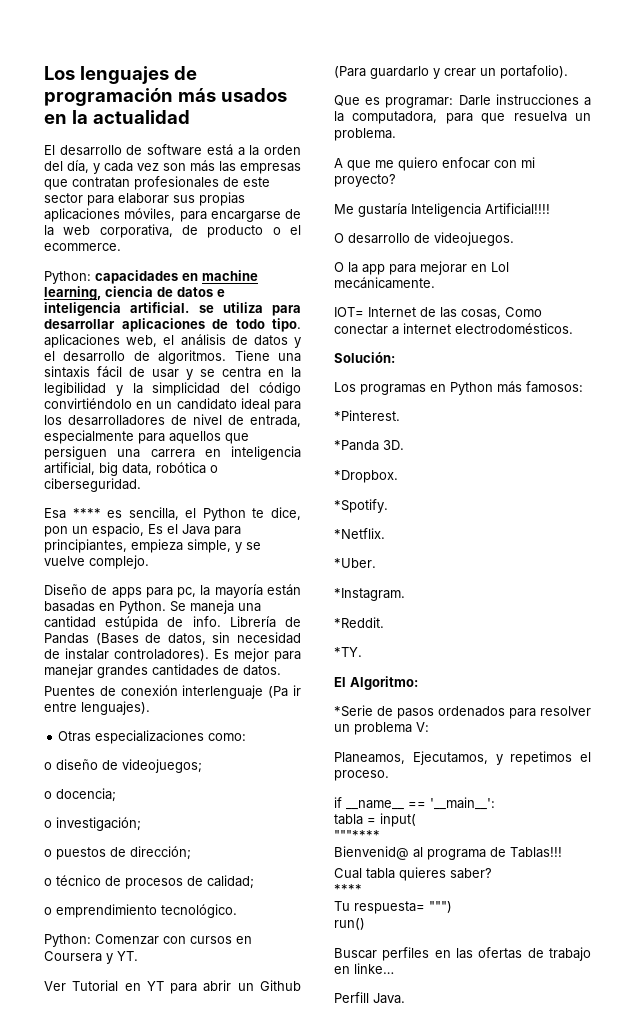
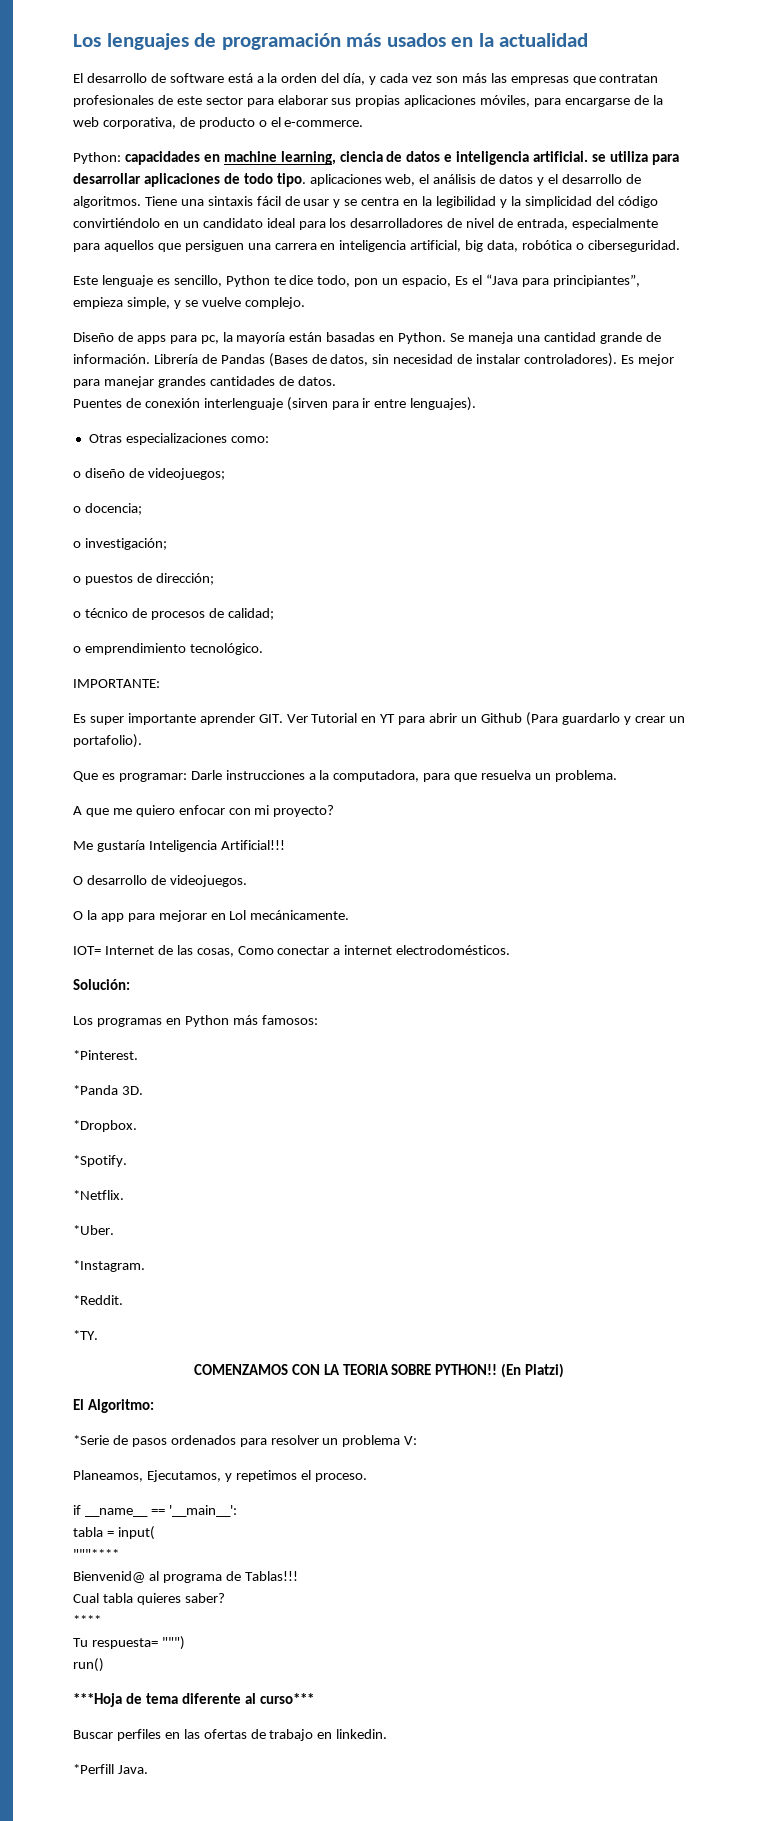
[44,243,121,251] ecommerce. -> [284,120,364,127] e-commerce.
[44,507,302,521] Esa **** es sencilla, el Python te dice, -> [73,275,351,287] Este lenguaje es sencillo, Python te dice todo,
[182,524,241,537] [44,539,127,553] Java para principiantes, -> [485,274,640,287] “Java para principiantes”,
[105,616,221,630] estúpida de info. -> [599,332,661,344] [73,354,150,364] grande de información.
[268,686,289,698] (Pa -> [286,397,359,411] (sirven para
[44,934,252,947] [44,951,138,964] Python: Comenzar con cursos en Coursera y YT. // -> [73,679,160,688] [73,713,283,725] IMPORTANTE: // Es super importante aprender GIT.
[485,203,550,215] Artificial!!!! -> [220,840,285,850] Artificial!!!
(362, 652) none -> [193,1363,565,1378] // COMENZAMOS CON LA TEORIA SOBRE PYTHON!! (En Platzi)
(365, 924) none -> [73,1693,314,1707] // ***Hoja de tema diferente al curso***
[354,963,394,974] [334,992,369,1003] linke… // Perfill -> [336,1729,388,1739] [73,1764,114,1774] linkedin. // *Perfill

